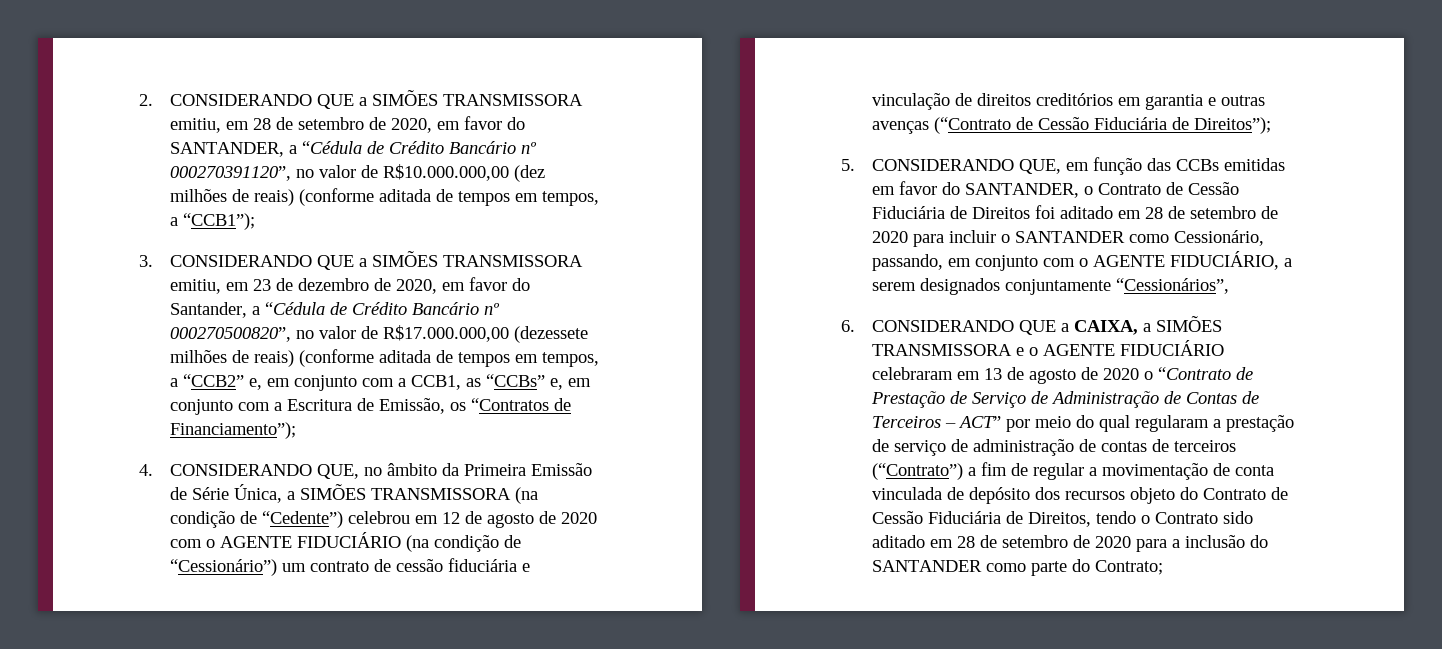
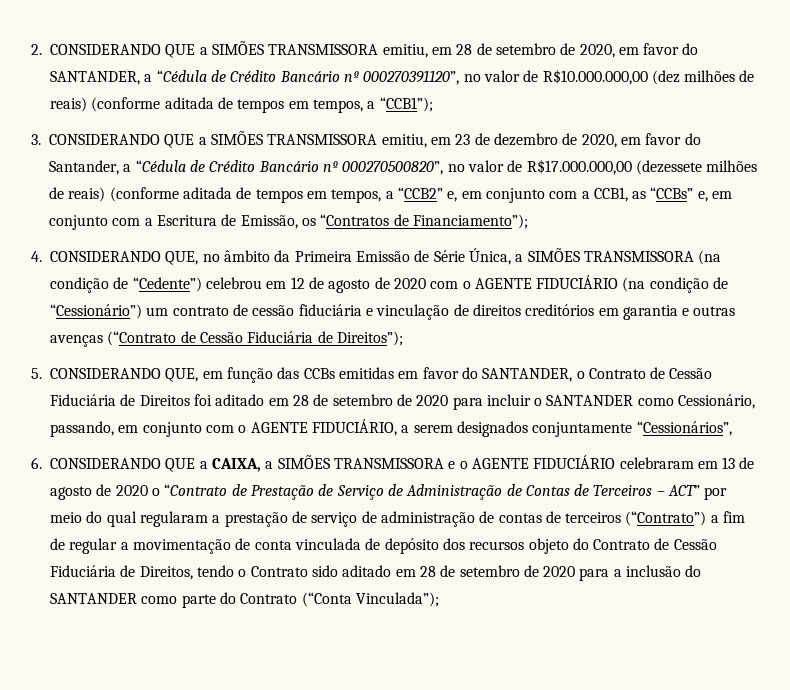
[1095,560,1164,575] Contrato; -> [240,592,439,607] Contrato (“Conta Vinculada”);

